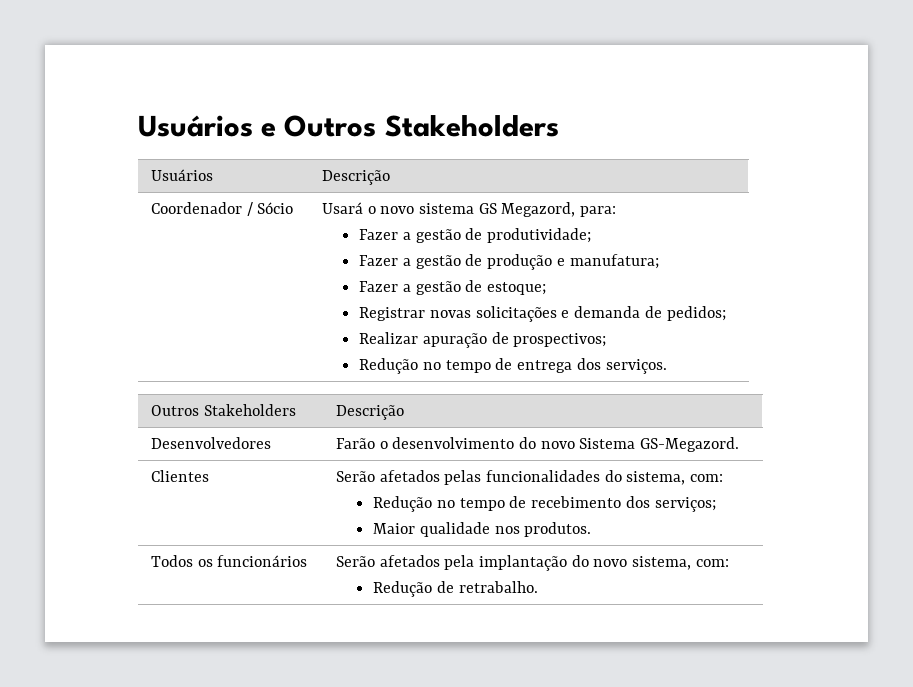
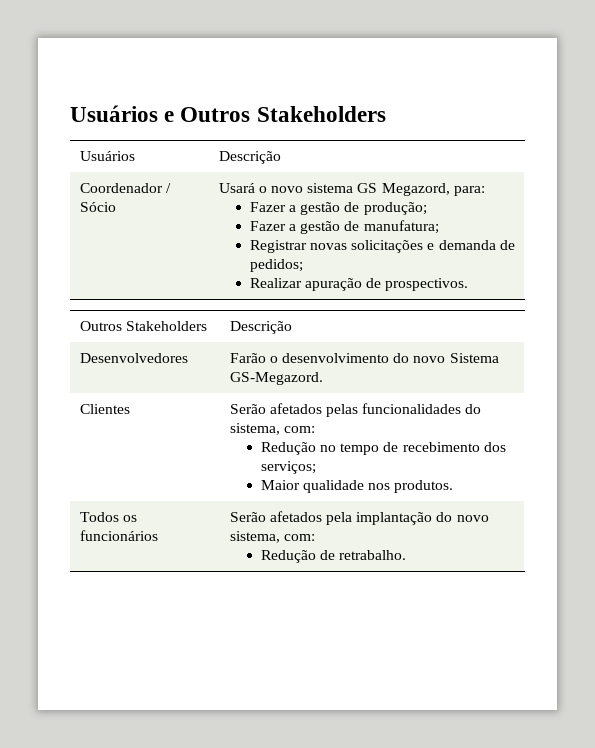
[487,228,592,243] [359,254,565,270] produtividade; // Fazer a gestão de produção e -> [363,202,427,215] [249,221,360,234] produção; // Fazer a gestão de
[359,280,547,295] // Fazer a gestão de estoque; -> (439, 227) none
[513,333,607,347] [359,358,667,374] prospectivos; // Redução no tempo de entrega dos serviços. -> [385,278,469,291] prospectivos.

